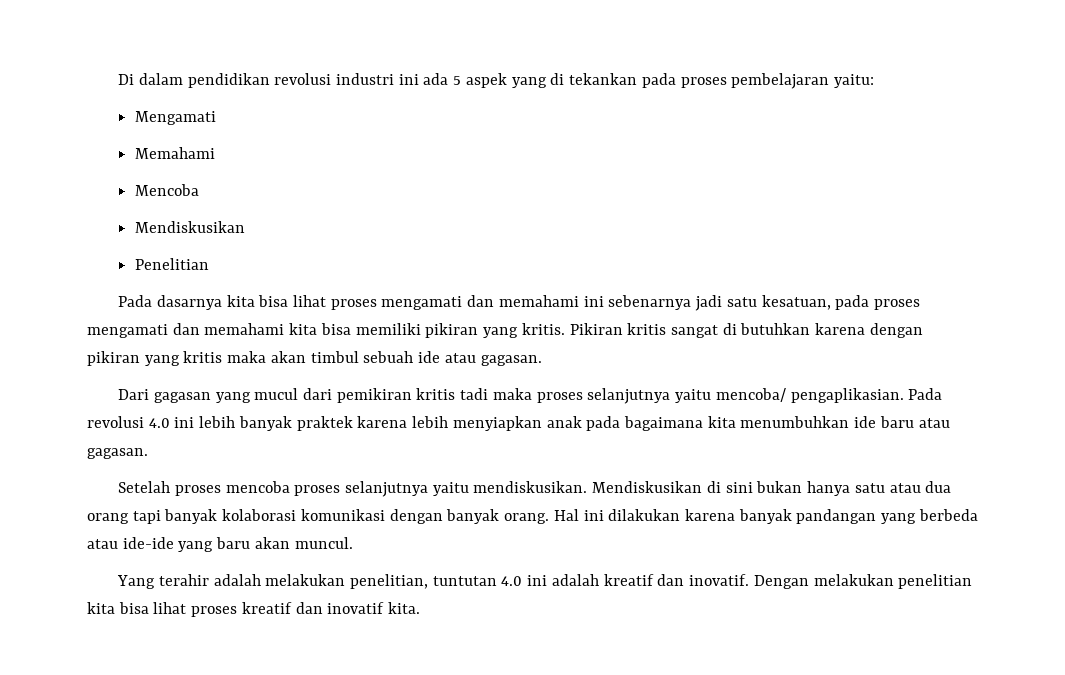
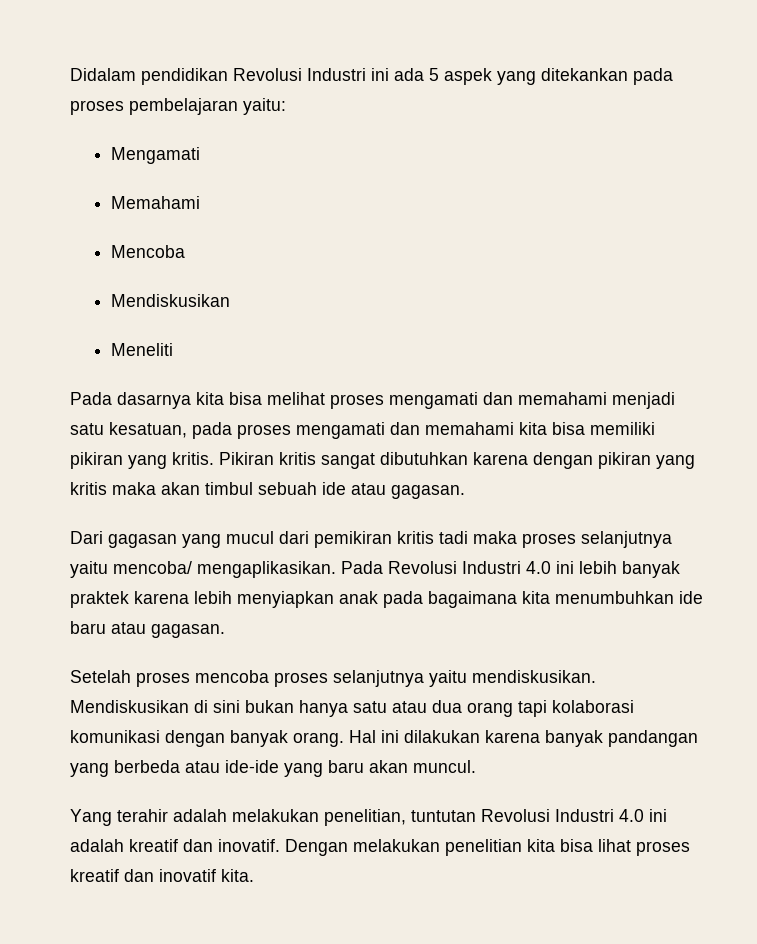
[118,73,394,88] Di dalam pendidikan revolusi industri -> [70,68,366,85] Didalam pendidikan Revolusi Industri
[550,73,638,85] di tekankan -> [541,68,628,81] ditekankan
[135,258,210,270] Penelitian -> [110,343,173,356] Meneliti
[292,295,723,311] lihat proses mengamati dan memahami ini sebenarnya jadi -> [267,392,675,409] melihat proses mengamati dan memahami menjadi
[722,323,811,335] di butuhkan -> [380,452,468,465] dibutuhkan
[790,388,943,403] [87,416,144,428] pengaplikasian. Pada revolusi -> [197,561,521,578] mengaplikasikan. Pada Revolusi Industri
[164,509,218,524] banyak -> (547, 708) none
(497, 581) none -> [481,809,614,822] Revolusi Industri

